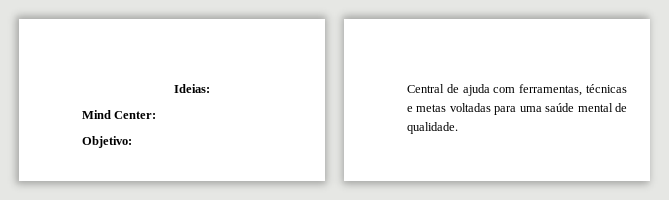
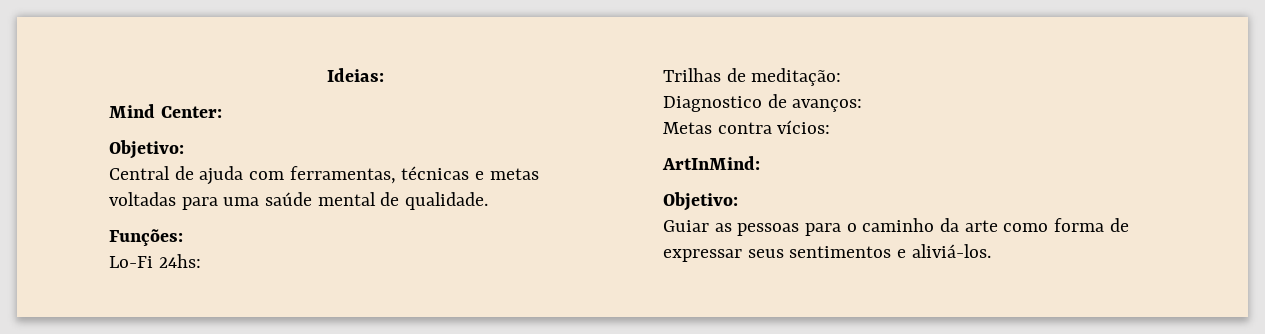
(458, 128) none -> [109,229,183,246] [109,254,201,268] [663,68,842,86] [663,94,863,112] [663,120,831,134] [662,156,760,170] [663,192,738,211] [663,218,1129,236] [663,244,991,262] // Funções: // Lo-Fi 24hs: // Trilhas de meditação: // Diagnostico de avanços: // Metas contra vícios: // ArtInMind: // Objetivo: // Guiar as pessoas para o caminho da arte como forma de expressar seus sentimentos e aliviá-los.

